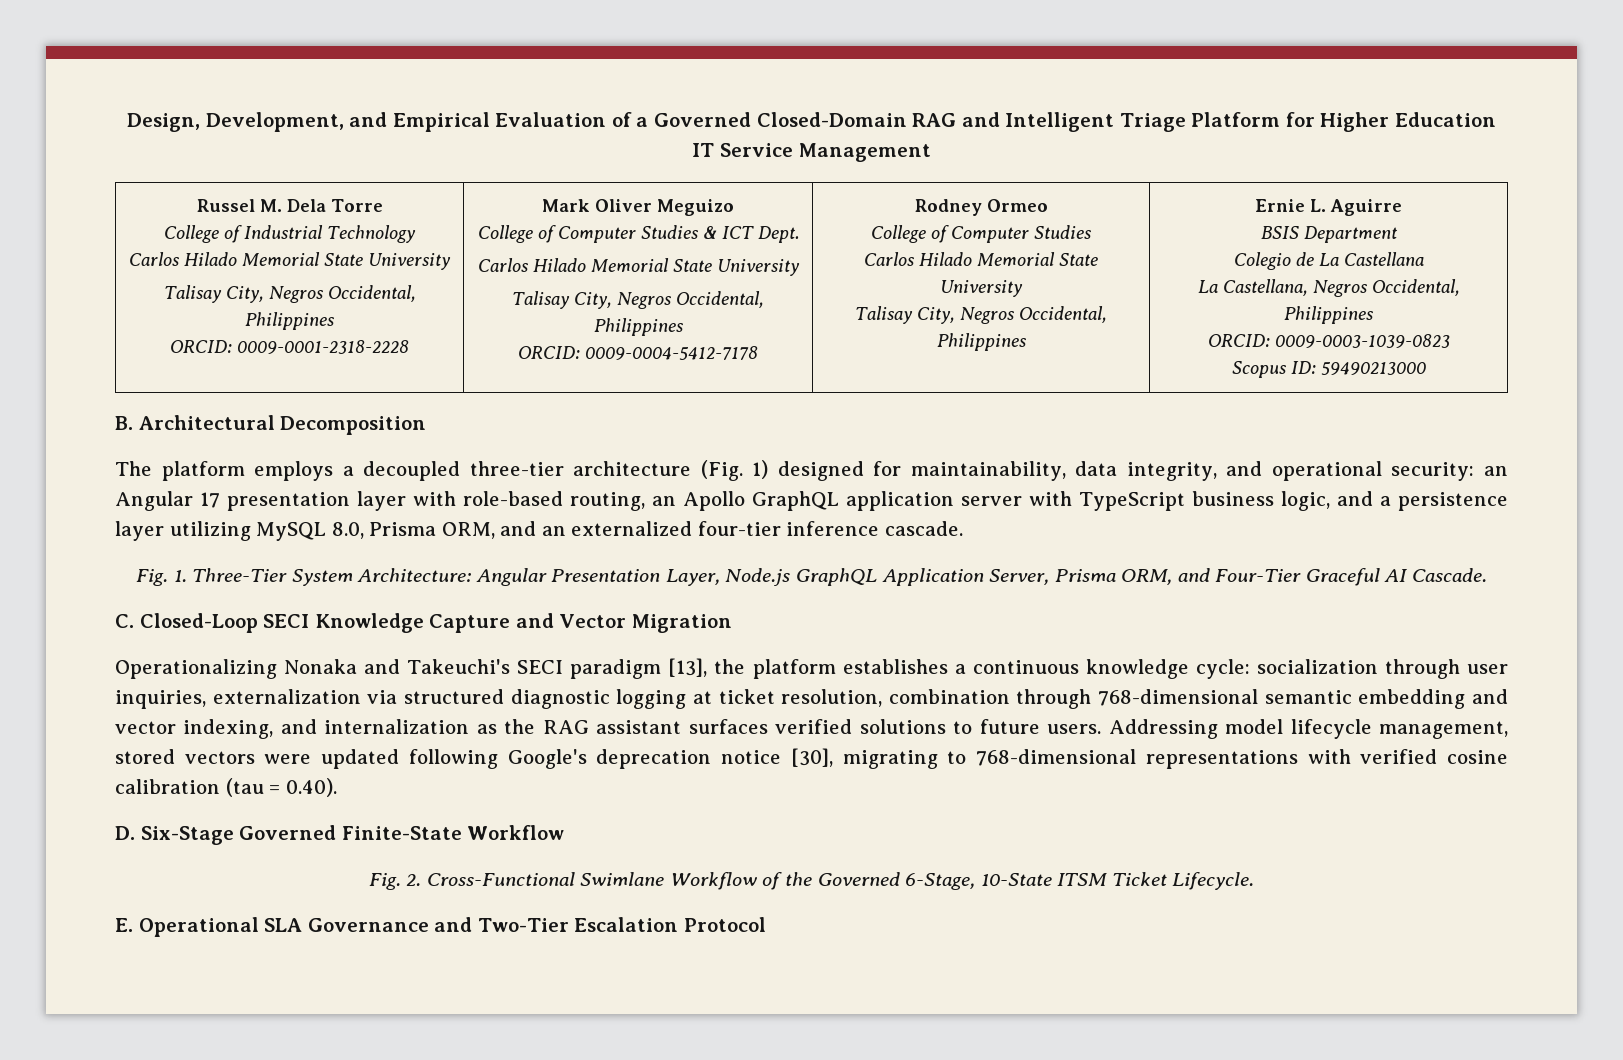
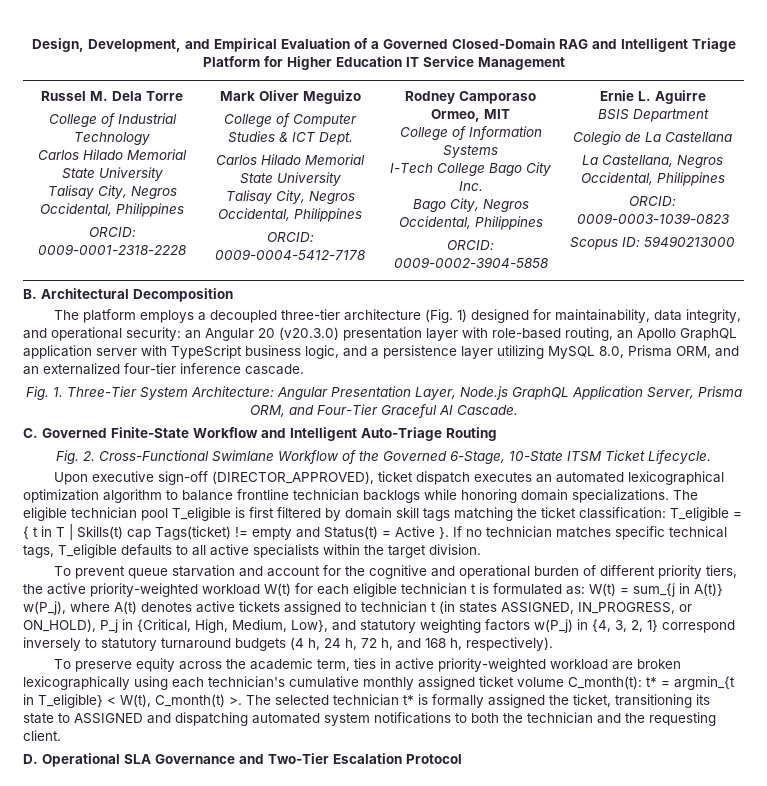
[986,199,1048,212] [871,225,1091,243] [864,252,1098,266] [940,280,1023,297] [855,306,1107,324] [936,333,1026,351] Ormeo // College of Computer Studies // Carlos Hilado Memorial State University // Talisay City, Negros Occidental, Philippines -> [459,91,536,104] [431,109,510,122] [399,126,542,140] [443,145,498,158] [390,162,551,176] [458,181,483,191] [412,198,529,212] [398,216,543,230] [447,240,494,250] [393,257,549,268] Camporaso Ormeo, MIT // College of Information Systems // I-Tech College Bago City Inc. // Bago City, Negros Occidental, Philippines // ORCID: 0009-0002-3904-5858
[200,492,221,508] 17 -> [258,327,339,340] 20 (v20.3.0)
[139,613,732,633] [115,658,1508,679] [115,689,1508,709] [115,719,1509,739] [115,748,1509,769] [115,778,337,797] [115,826,234,845] Closed-Loop SECI Knowledge Capture and Vector Migration // Operationalizing Nonaka and Takeuchi's SECI paradigm [13], the platform establishes a continuous knowledge cycle: socialization through user inquiries, externalization via structured diagnostic logging at ticket resolution, combination through 768-dimensional semantic embedding and vector indexing, and internalization as the RAG assistant surfaces verified solutions to future users. Addressing model lifecycle management, stored vectors were updated following Google's deprecation notice [30], migrating to 768-dimensional representations with verified cosine calibration (tau = 0.40). // D. Six-Stage -> (38, 433) none
(565, 832) none -> [261,427,497,441] and Intelligent Auto-Triage Routing
[115,918,133,932] E. -> [53,471,724,485] [23,489,698,503] [23,507,742,521] [23,524,727,541] [23,544,481,558] [53,565,737,579] [23,583,723,597] [23,601,692,615] [23,619,735,633] [23,637,553,651] [53,658,681,672] [23,676,735,690] [23,694,710,708] [23,712,716,726] [23,730,61,741] [23,754,38,764] Upon executive sign-off (DIRECTOR_APPROVED), ticket dispatch executes an automated lexicographical optimization algorithm to balance frontline technician backlogs while honoring domain specializations. The eligible technician pool T_eligible is first filtered by domain skill tags matching the ticket classification: T_eligible = { t in T | Skills(t) cap Tags(ticket) != empty and Status(t) = Active }. If no technician matches specific technical tags, T_eligible defaults to all active specialists within the target division. // To prevent queue starvation and account for the cognitive and operational burden of different priority tiers, the active priority-weighted workload W(t) for each eligible technician t is formulated as: W(t) = sum_{j in A(t)} w(P_j), where A(t) denotes active tickets assigned to technician t (in states ASSIGNED, IN_PROGRESS, or ON_HOLD), P_j in {Critical, High, Medium, Low}, and statutory weighting factors w(P_j) in {4, 3, 2, 1} correspond inversely to statutory turnaround budgets (4 h, 24 h, 72 h, and 168 h, respectively). // To preserve equity across the academic term, ties in active priority-weighted workload are broken lexicographically using each technician's cumulative monthly assigned ticket volume C_month(t): t* = argmin_{t in T_eligible} < W(t), C_month(t) >. The selected technician t* is formally assigned the ticket, transitioning its state to ASSIGNED and dispatching automated system notifications to both the technician and the requesting client. // D.

